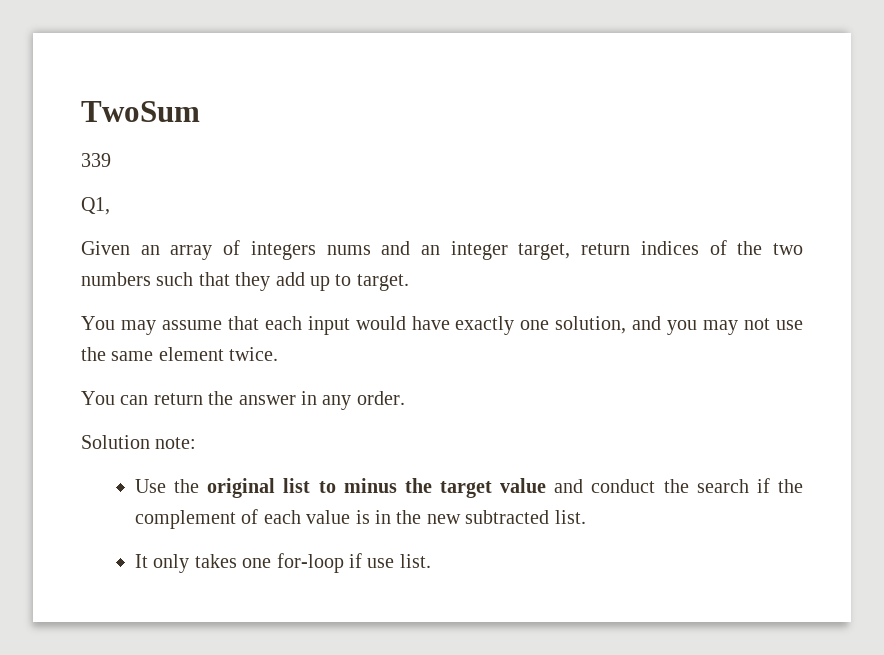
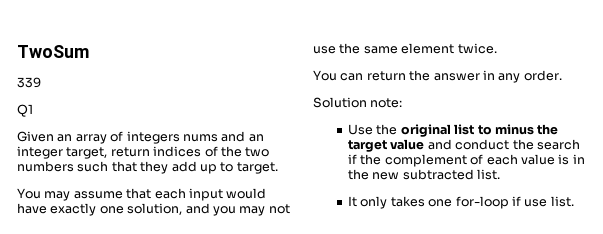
[81,197,110,215] Q1, -> [17,104,33,117] Q1

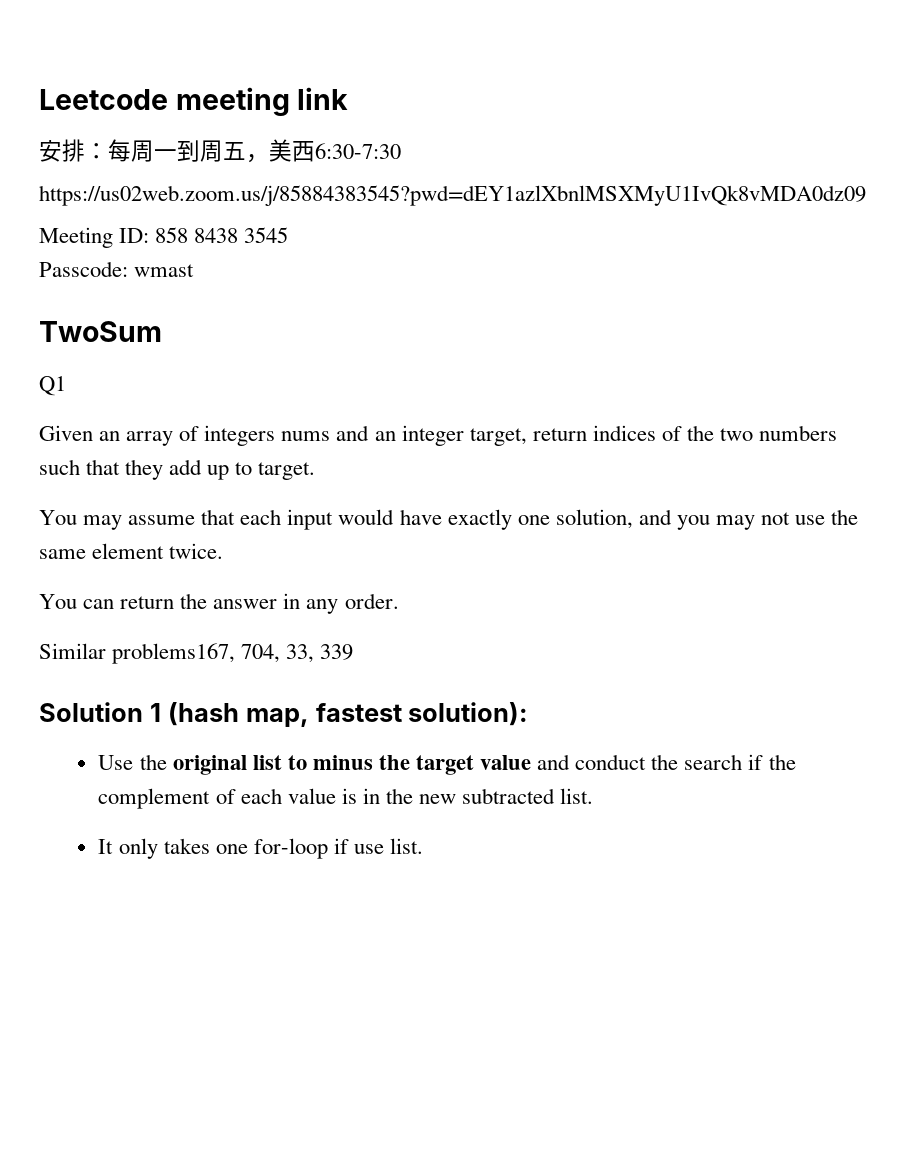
(17, 51) none -> [39,87,349,117] [39,139,401,163] [39,185,866,206] [39,227,289,248] [39,261,195,277] Leetcode meeting link // 安排：每周一到周五，美西6:30-7:30 // https://us02web.zoom.us/j/85884383545?pwd=dEY1azlXbnlMSXMyU1IvQk8vMDA0dz09 // Meeting ID: 858 8438 3545 // Passcode: wmast //
[17,77,41,88] // 339 -> (162, 331) none
[313,97,403,108] Solution note: -> [39,643,354,664] [39,702,529,727] Similar problems167, 704, 33, 339 // Solution 1 (hash map, fastest solution):

